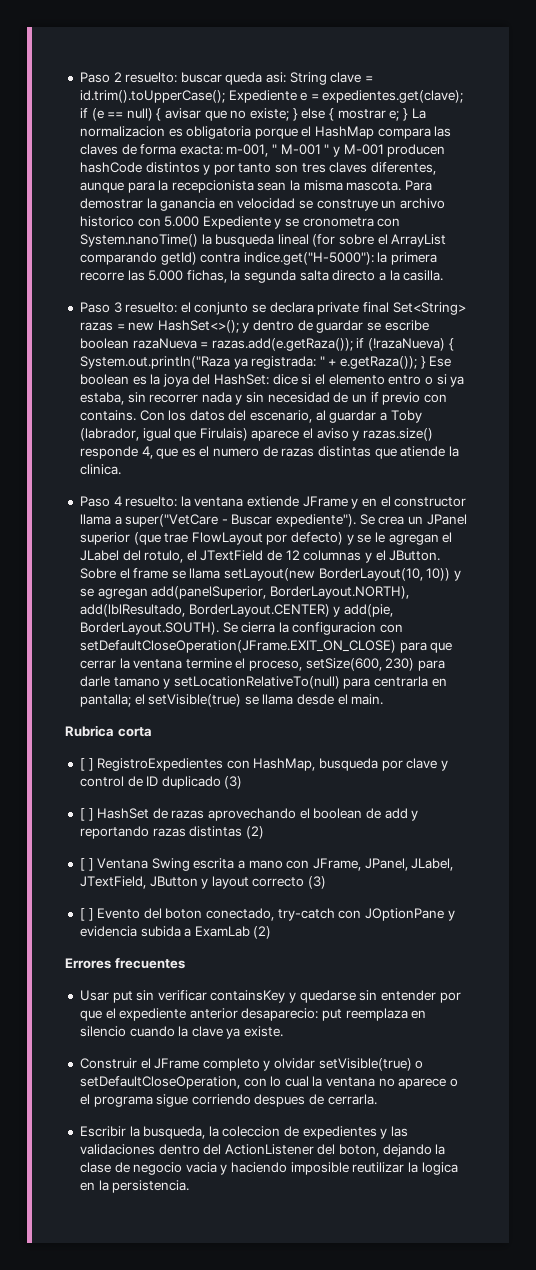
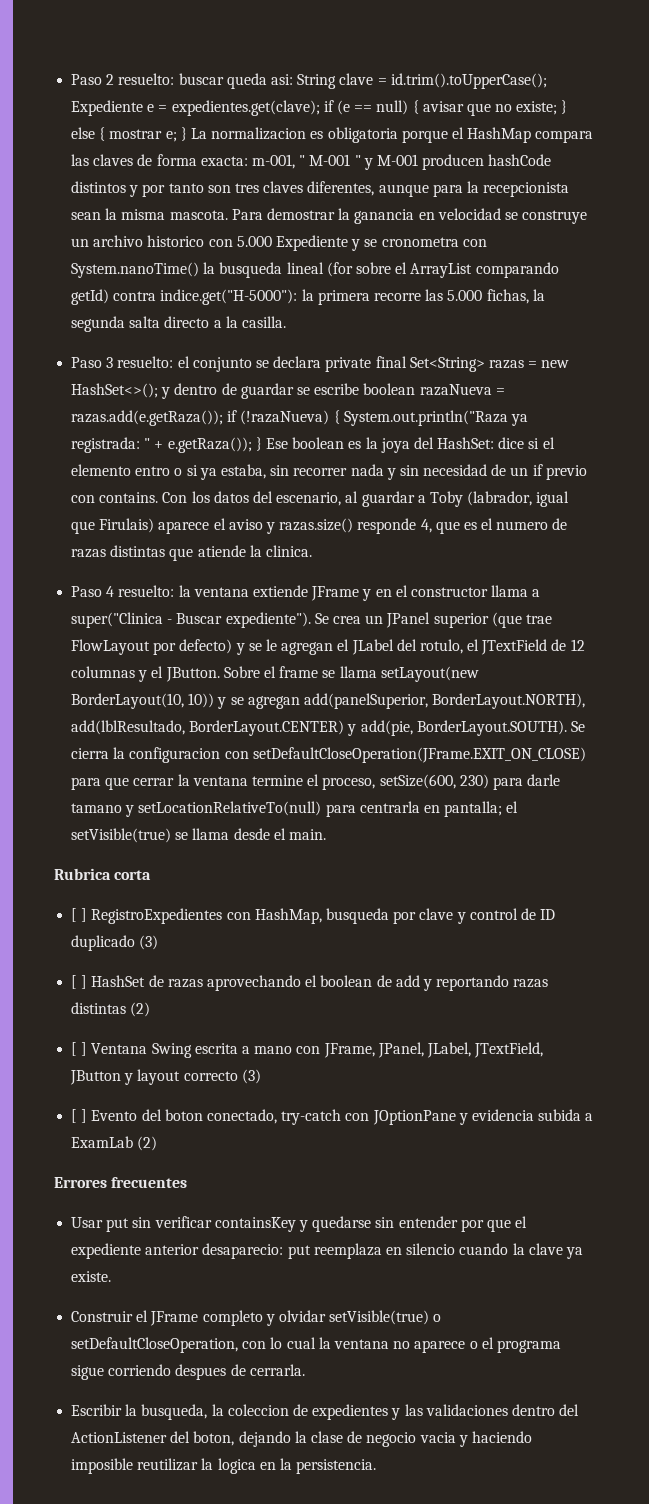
[125,514,219,527] super("VetCare -> [71,612,164,628] super("Clinica

